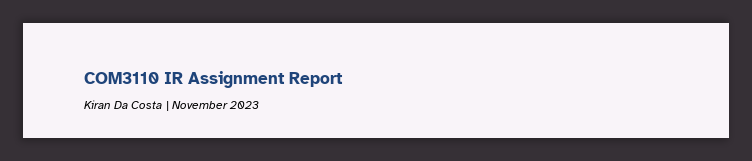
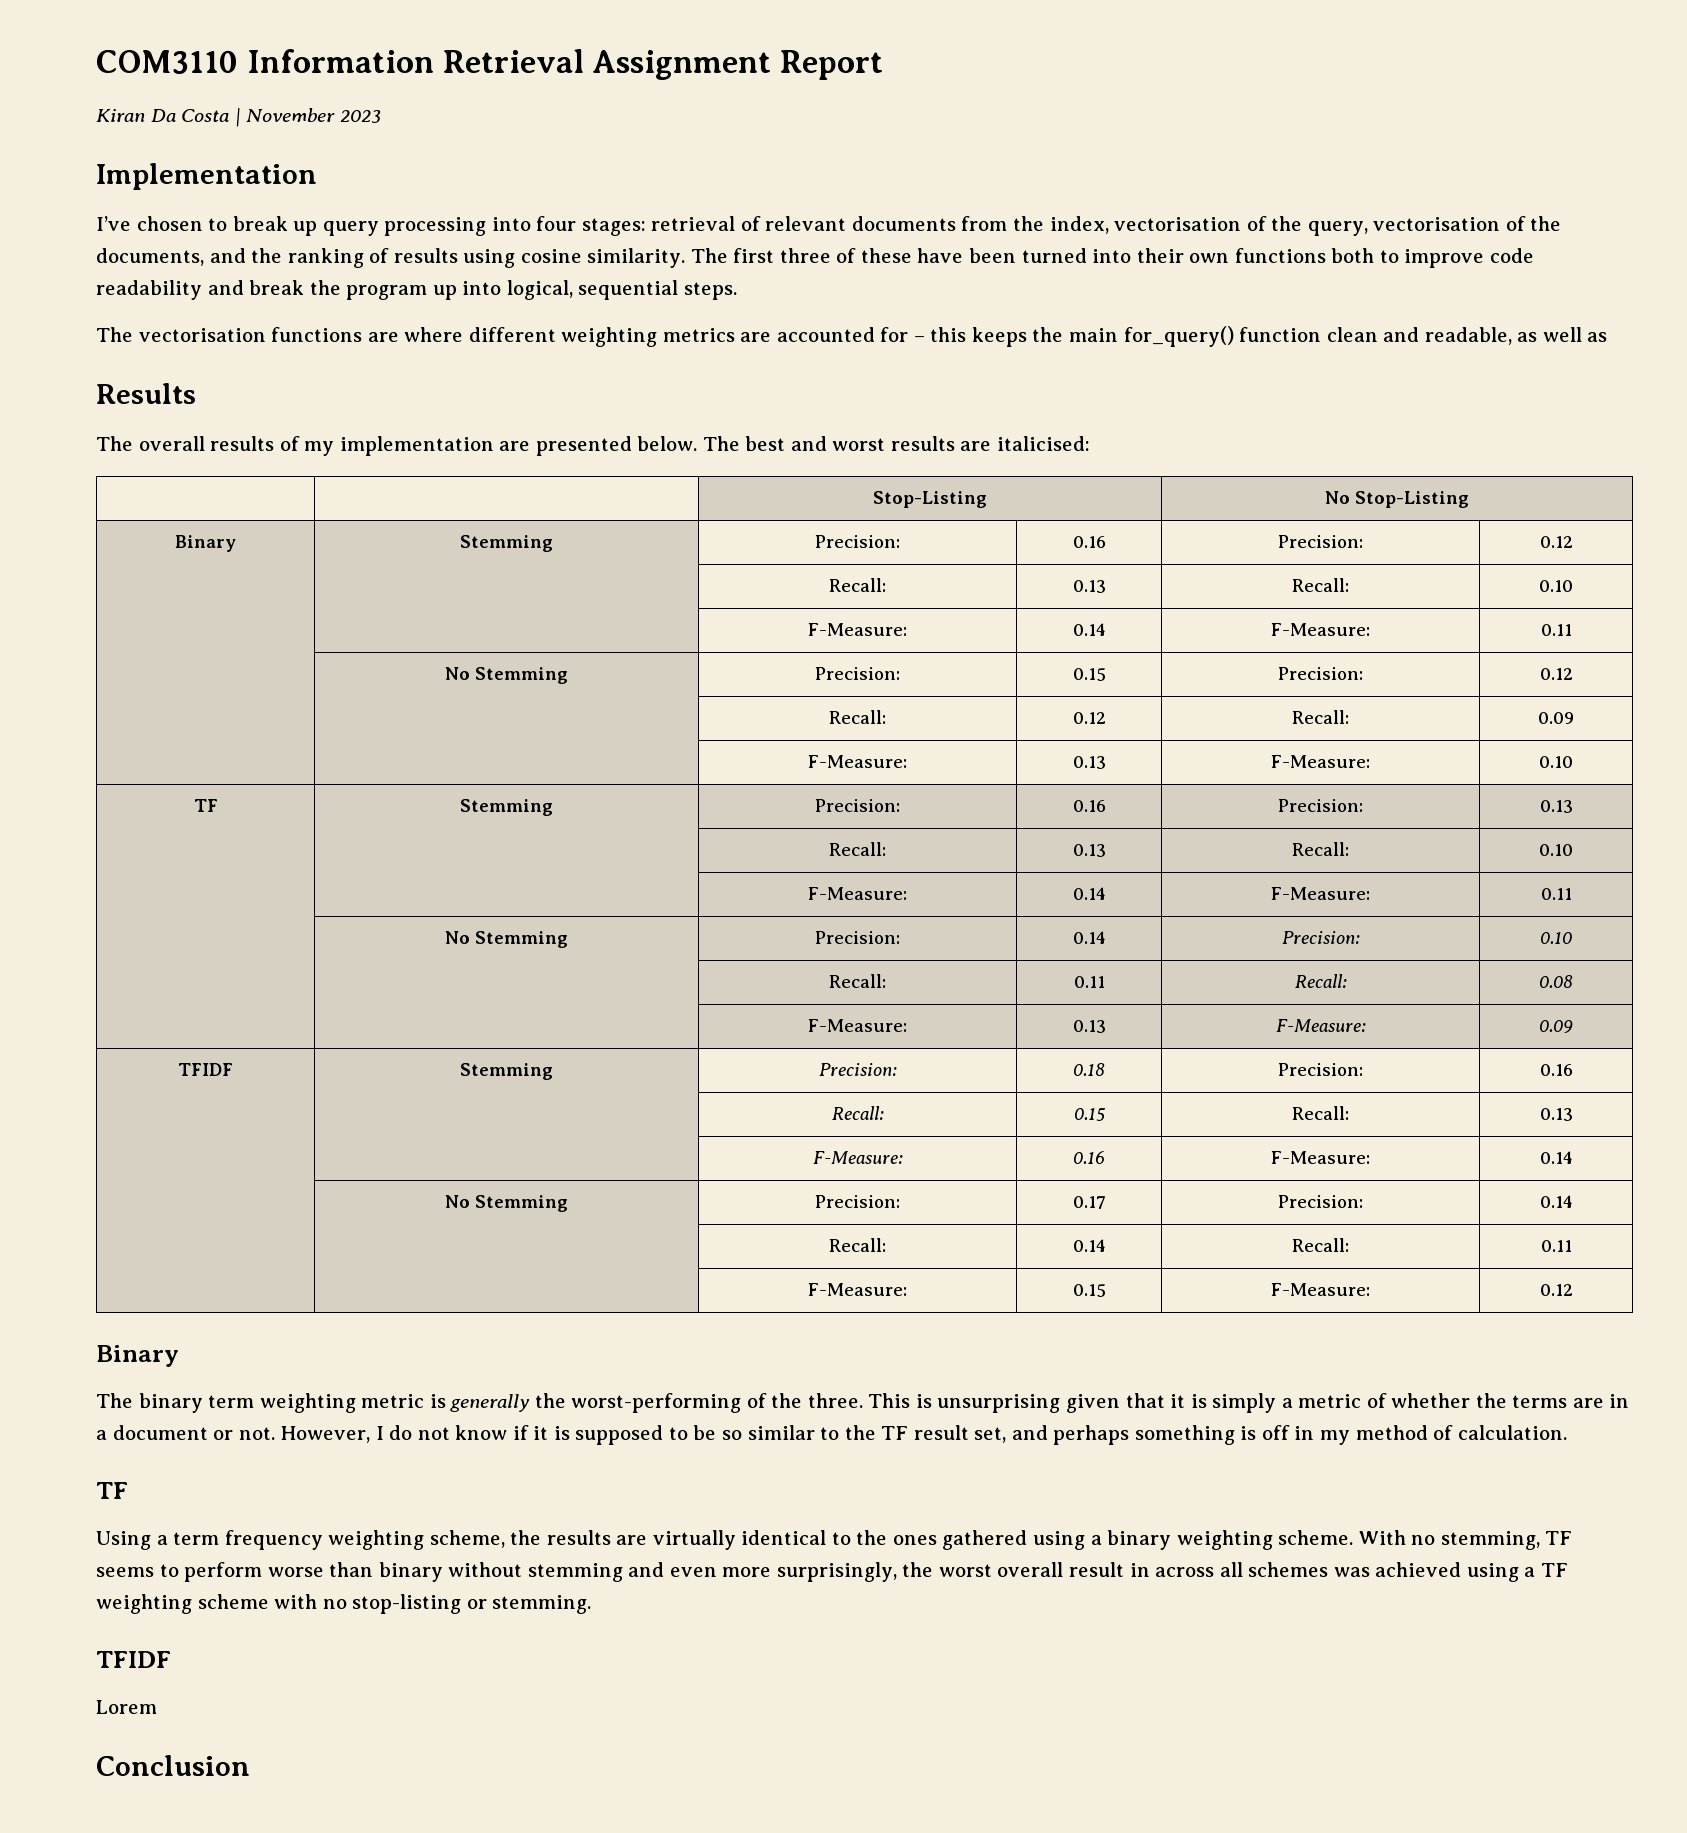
[164,72,183,84] IR -> [246,49,584,73] Information Retrieval
(260, 105) none -> [96,163,317,190] [96,216,1562,236] [96,248,1534,268] [96,280,737,300] [96,326,1608,347] [96,383,196,404] [96,436,1091,456] [873,491,987,508] [1325,491,1469,508] [175,535,236,552] [460,535,553,552] [815,535,900,548] [1072,536,1106,548] [1278,535,1363,548] [1539,536,1573,548] [829,578,886,592] [1072,580,1106,593] [1292,578,1349,592] [1539,580,1573,592] [808,623,907,636] [1072,623,1106,636] [1271,623,1370,636] [1540,624,1572,636] [445,667,568,684] [815,667,900,680] [1072,668,1106,681] [1278,667,1363,680] [1539,668,1573,680] [829,710,886,724] [1072,712,1106,724] [1292,710,1349,724] [1538,712,1574,724] [808,755,907,768] [1072,756,1106,769] [1271,755,1370,768] [1539,756,1573,768] [193,799,218,812] [460,799,553,816] [815,799,900,812] [1072,800,1106,812] [1278,799,1363,812] [1539,800,1573,813] [829,842,886,856] [1072,844,1106,857] [1292,842,1349,856] [1539,844,1573,856] [808,887,907,900] [1072,887,1106,900] [1271,887,1370,900] [1540,888,1572,900] [445,931,568,948] [815,931,900,944] [1072,931,1106,944] [1281,931,1360,944] [1540,932,1572,944] [829,974,886,988] [1073,976,1105,988] [1294,974,1347,988] [1539,975,1573,988] [808,1019,907,1032] [1072,1020,1106,1033] [1275,1019,1366,1032] [1539,1020,1573,1033] [178,1063,233,1076] [460,1063,553,1080] [818,1063,897,1076] [1073,1063,1105,1076] [1278,1063,1363,1076] [1539,1064,1573,1076] [831,1106,884,1120] [1073,1108,1105,1121] [1292,1106,1349,1120] [1539,1108,1573,1121] [812,1151,903,1164] [1073,1151,1105,1164] [1271,1151,1370,1164] [1539,1151,1573,1164] [445,1195,568,1212] [815,1195,900,1208] [1072,1196,1106,1209] [1278,1195,1363,1208] [1539,1195,1573,1208] [829,1238,886,1252] [1072,1239,1106,1252] [1292,1238,1349,1252] [1540,1240,1572,1252] [808,1283,907,1296] [1072,1284,1106,1297] [1271,1283,1370,1296] [1539,1284,1573,1296] [96,1345,179,1367] [96,1393,1630,1413] [96,1425,1567,1445] [96,1482,128,1499] [96,1530,1573,1550] [96,1562,1568,1582] [96,1594,592,1614] [96,1651,171,1668] [96,1700,157,1714] [96,1755,250,1776] // Implementation // I’ve chosen to break up query processing into four stages: retrieval of relevant documents from the index, vectorisation of the query, vectorisation of the documents, and the ranking of results using cosine similarity. The first three of these have been turned into their own functions both to improve code readability and break the program up into logical, sequential steps. // The vectorisation functions are where different weighting metrics are accounted for – this keeps the main for_query() function clean and readable, as well as // Results // The overall results of my implementation are presented below. The best and worst results are italicised: // | | Stop-Listing | No Stop-Listing // Binary | Stemming | Precision: | 0.16 | Precision: | 0.12 // | | Recall: | 0.13 | Recall: | 0.10 // | | F-Measure: | 0.14 | F-Measure: | 0.11 // | No Stemming | Precision: | 0.15 | Precision: | 0.12 // | | Recall: | 0.12 | Recall: | 0.09 // | | F-Measure: | 0.13 | F-Measure: | 0.10 // TF | Stemming | Precision: | 0.16 | Precision: | 0.13 // | | Recall: | 0.13 | Recall: | 0.10 // | | F-Measure: | 0.14 | F-Measure: | 0.11 // | No Stemming | Precision: | 0.14 | Precision: | 0.10 // | | Recall: | 0.11 | Recall: | 0.08 // | | F-Measure: | 0.13 | F-Measure: | 0.09 // TFIDF | Stemming | Precision: | 0.18 | Precision: | 0.16 // | | Recall: | 0.15 | Recall: | 0.13 // | | F-Measure: | 0.16 | F-Measure: | 0.14 // | No Stemming | Precision: | 0.17 | Precision: | 0.14 // | | Recall: | 0.14 | Recall: | 0.11 // | | F-Measure: | 0.15 | F-Measure: | 0.12 // Binary // The binary term weighting metric is generally the worst-performing of the three. This is unsurprising given that it is simply a metric of whether the terms are in a document or not. However, I do not know if it is supposed to be so similar to the TF result set, and perhaps something is off in my method of calculation. // TF // Using a term frequency weighting scheme, the results are virtually identical to the ones gathered using a binary weighting scheme. With no stemming, TF seems to perform worse than binary without stemming and even more surprisingly, the worst overall result in across all schemes was achieved using a TF weighting scheme with no stop-listing or stemming. // TFIDF // Lorem // Conclusion

